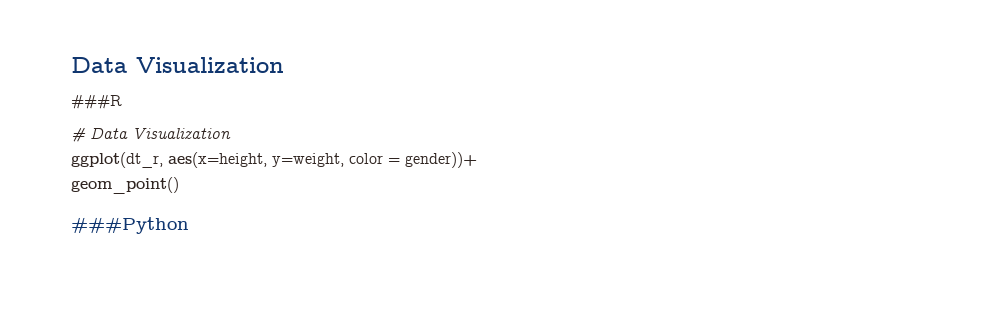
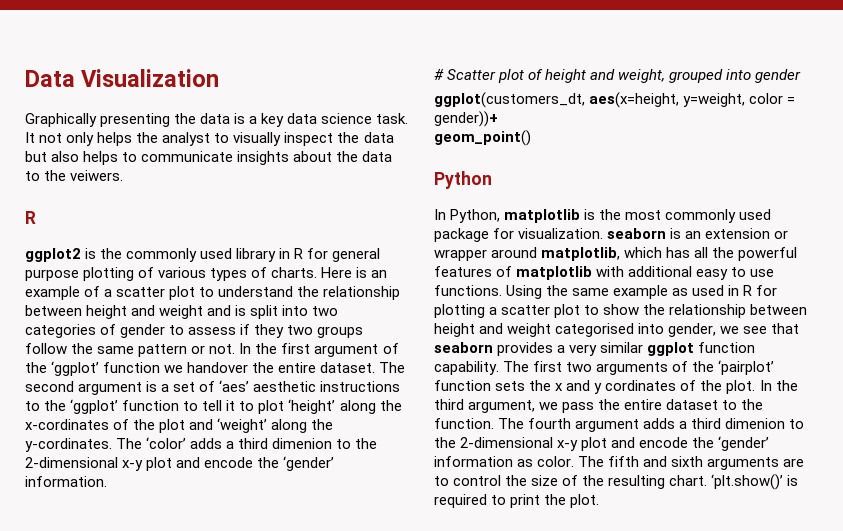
[71,57,284,73] [71,95,122,109] [71,127,231,142] [71,152,163,168] Data Visualization // ###R // # Data Visualization // ggplot(dt_r, -> [25,69,220,87] [25,113,409,127] [25,132,394,146] [25,151,393,165] [25,170,124,181] [25,211,36,224] [25,248,381,262] [25,267,388,281] [25,286,401,300] [25,305,339,319] [25,324,364,338] [25,343,399,357] [25,361,406,376] [25,380,401,395] [25,399,402,414] [25,418,334,433] [25,437,378,452] [25,456,335,471] [25,476,107,487] [434,69,802,83] [434,92,585,108] Data Visualization // Graphically presenting the data is a key data science task. It not only helps the analyst to visually inspect the data but also helps to communicate insights about the data to the veiwers. // R // ggplot2 is the commonly used library in R for general purpose plotting of various types of charts. Here is an example of a scatter plot to understand the relationship between height and weight and is split into two categories of gender to assess if they two groups follow the same pattern or not. In the first argument of the ‘ggplot’ function we handover the entire dataset. The second argument is a set of ‘aes’ aesthetic instructions to the ‘ggplot’ function to tell it to plot ‘height’ along the x-cordinates of the plot and ‘weight’ along the y-cordinates. The ‘color’ adds a third dimenion to the 2-dimensional x-y plot and encode the ‘gender’ information. // # Scatter plot of height and weight, grouped into gender // ggplot(customers_dt,
[71,217,189,234] ###Python -> [434,171,492,189] [434,209,772,223] [434,228,789,242] [434,247,798,261] [434,266,775,280] [434,285,778,299] [434,304,808,318] [434,323,800,337] [434,342,756,356] [434,360,775,375] [434,380,798,394] [434,399,764,413] [434,418,805,432] [434,436,770,451] [434,456,805,470] [434,474,799,490] [434,494,600,508] Python // In Python, matplotlib is the most commonly used package for visualization. seaborn is an extension or wrapper around matplotlib, which has all the powerful features of matplotlib with additional easy to use functions. Using the same example as used in R for plotting a scatter plot to show the relationship between height and weight categorised into gender, we see that seaborn provides a very similar ggplot function capability. The first two arguments of the ‘pairplot’ function sets the x and y cordinates of the plot. In the third argument, we pass the entire dataset to the function. The fourth argument adds a third dimenion to the 2-dimensional x-y plot and encode the ‘gender’ information as color. The fifth and sixth arguments are to control the size of the resulting chart. ‘plt.show()’ is required to print the plot.

